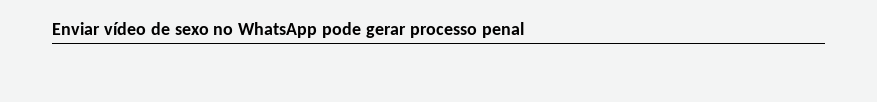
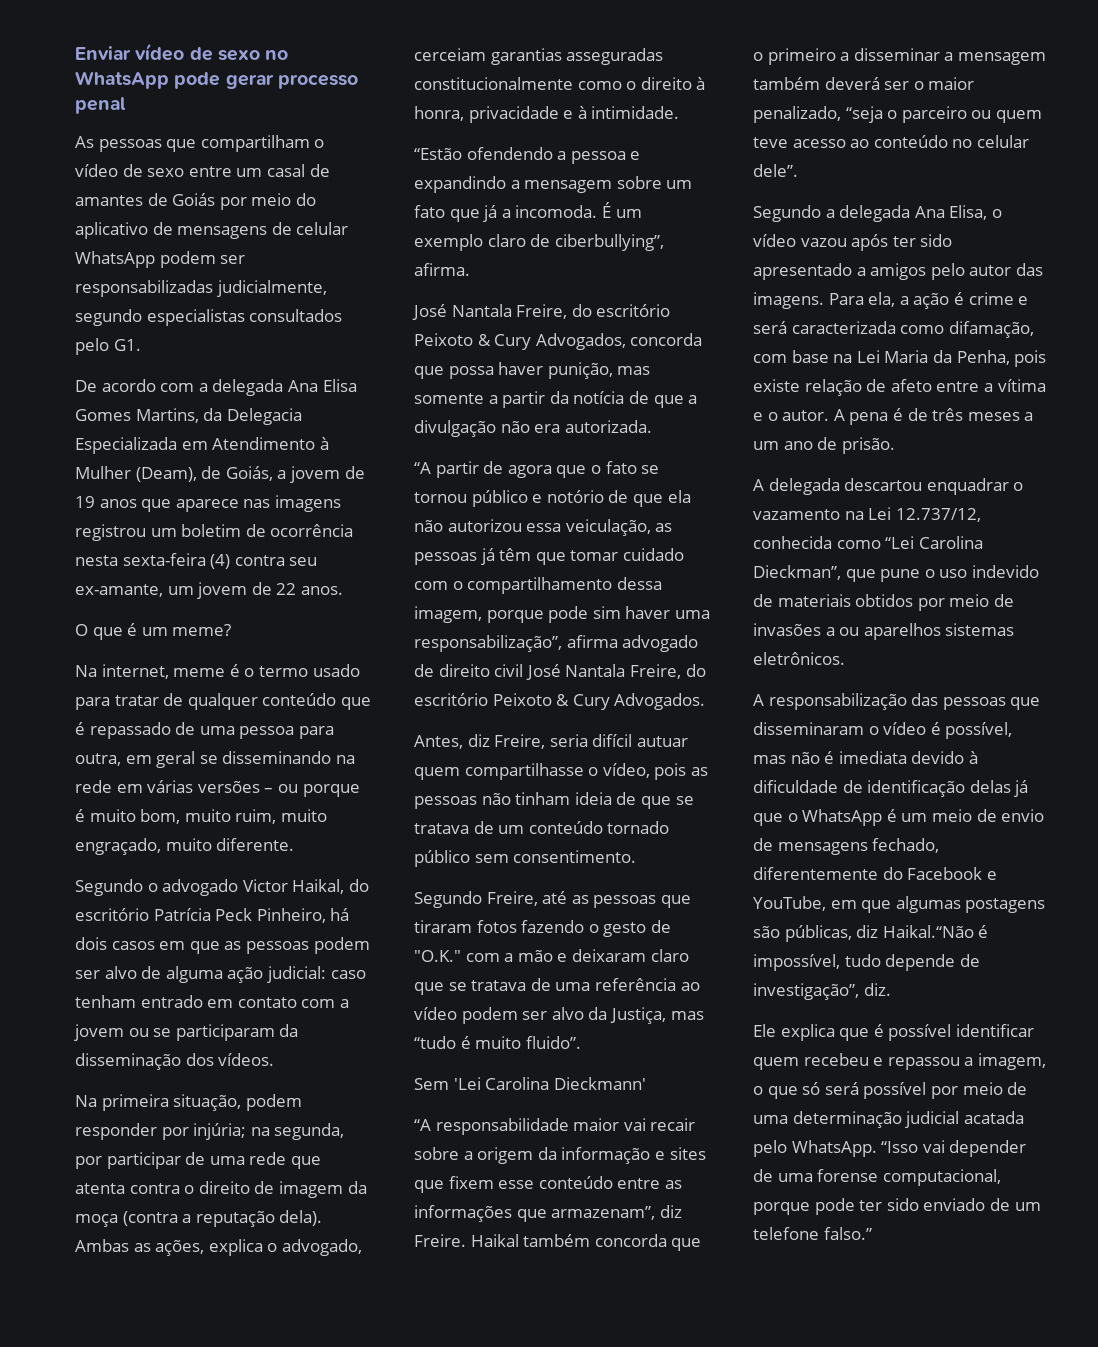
(524, 30) none -> [75,135,325,152] [75,164,330,177] [75,193,316,210] [75,222,349,239] [75,251,246,268] [75,280,327,297] [75,309,343,326] [75,338,141,355] [75,379,357,396] [75,408,302,425] [75,437,329,454] [75,466,365,483] [75,495,341,512] [75,524,354,541] [75,553,318,569] [75,582,343,599] [75,623,232,640] [75,664,360,679] [75,693,371,710] [75,722,334,739] [75,751,355,768] [75,780,360,797] [75,809,327,824] [75,838,295,855] [75,879,369,896] [75,908,350,923] [75,937,370,954] [75,966,366,983] [75,995,349,1008] [74,1024,299,1041] [75,1053,275,1070] [75,1094,302,1111] [75,1123,345,1140] [75,1152,321,1169] [75,1181,367,1198] [75,1210,323,1227] [75,1239,362,1256] [414,48,664,65] [414,77,706,90] [414,106,680,123] [414,147,641,164] [414,176,693,193] [414,202,642,222] [414,234,664,251] [414,263,470,276] [412,304,671,320] [414,333,703,350] [414,362,651,379] [414,391,698,408] [414,420,652,437] [414,461,660,478] [414,490,691,507] [414,519,673,536] [414,548,684,565] [414,577,662,594] [414,606,710,623] [414,635,699,652] [414,664,706,680] [414,693,706,710] [414,734,688,749] [414,763,708,780] [414,792,694,809] [414,821,670,834] [414,850,637,867] [414,891,691,908] [414,920,671,937] [414,949,689,962] [414,978,700,995] [414,1007,704,1024] [414,1036,581,1049] [414,1077,646,1090] [414,1118,696,1135] [414,1147,706,1164] [414,1176,682,1193] [414,1205,682,1222] [414,1234,702,1251] [753,48,1046,65] [753,77,975,90] [753,106,1042,123] [753,135,1029,148] [753,164,798,177] [753,205,1002,222] [753,234,953,251] [753,263,1043,280] [753,292,1029,309] [753,321,1034,338] [753,350,1047,367] [753,379,1046,396] [753,408,1034,425] [753,437,895,454] [753,478,1024,495] [753,507,981,522] [753,536,983,549] [753,565,1039,582] [753,594,1014,611] [753,623,1015,640] [753,652,845,665] [753,693,1041,710] [753,722,1013,739] [753,751,978,764] [753,780,1029,797] [753,809,1045,826] [753,838,940,855] [753,867,997,880] [753,896,1046,913] [753,925,989,942] [753,954,980,971] [753,983,891,1000] [753,1024,1034,1041] [753,1053,1046,1070] [753,1082,1028,1099] [753,1111,1024,1128] [753,1140,1027,1157] [753,1169,1001,1186] [753,1198,1041,1215] [753,1227,872,1240] // As pessoas que compartilham o vídeo de sexo entre um casal de amantes de Goiás por meio do aplicativo de mensagens de celular WhatsApp podem ser responsabilizadas judicialmente, segundo especialistas consultados pelo G1. // De acordo com a delegada Ana Elisa Gomes Martins, da Delegacia Especializada em Atendimento à Mulher (Deam), de Goiás, a jovem de 19 anos que aparece nas imagens registrou um boletim de ocorrência nesta sexta-feira (4) contra seu ex-amante, um jovem de 22 anos. // O que é um meme? // Na internet, meme é o termo usado para tratar de qualquer conteúdo que é repassado de uma pessoa para outra, em geral se disseminando na rede em várias versões – ou porque é muito bom, muito ruim, muito engraçado, muito diferente. // Segundo o advogado Victor Haikal, do escritório Patrícia Peck Pinheiro, há dois casos em que as pessoas podem ser alvo de alguma ação judicial: caso tenham entrado em contato com a jovem ou se participaram da disseminação dos vídeos. // Na primeira situação, podem responder por injúria; na segunda, por participar de uma rede que atenta contra o direito de imagem da moça (contra a reputação dela). Ambas as ações, explica o advogado, cerceiam garantias asseguradas constitucionalmente como o direito à honra, privacidade e à intimidade. // “Estão ofendendo a pessoa e expandindo a mensagem sobre um fato que já a incomoda. É um exemplo claro de ciberbullying”, afirma. // José Nantala Freire, do escritório Peixoto & Cury Advogados, concorda que possa haver punição, mas somente a partir da notícia de que a divulgação não era autorizada. // “A partir de agora que o fato se tornou público e notório de que ela não autorizou essa veiculação, as pessoas já têm que tomar cuidado com o compartilhamento dessa imagem, porque pode sim haver uma responsabilização”, afirma advogado de direito civil José Nantala Freire, do escritório Peixoto & Cury Advogados. // Antes, diz Freire, seria difícil autuar quem compartilhasse o vídeo, pois as pessoas não tinham ideia de que se tratava de um conteúdo tornado público sem consentimento. // Segundo Freire, até as pessoas que tiraram fotos fazendo o gesto de "O.K." com a mão e deixaram claro que se tratava de uma referência ao vídeo podem ser alvo da Justiça, mas “tudo é muito fluido”. // Sem 'Lei Carolina Dieckmann' // “A responsabilidade maior vai recair sobre a origem da informação e sites que fixem esse conteúdo entre as informações que armazenam”, diz Freire. Haikal também concorda que o primeiro a disseminar a mensagem também deverá ser o maior penalizado, “seja o parceiro ou quem teve acesso ao conteúdo no celular dele”. // Segundo a delegada Ana Elisa, o vídeo vazou após ter sido apresentado a amigos pelo autor das imagens. Para ela, a ação é crime e será caracterizada como difamação, com base na Lei Maria da Penha, pois existe relação de afeto entre a vítima e o autor. A pena é de três meses a um ano de prisão. // A delegada descartou enquadrar o vazamento na Lei 12.737/12, conhecida como “Lei Carolina Dieckman”, que pune o uso indevido de materiais obtidos por meio de invasões a ou aparelhos sistemas eletrônicos. // A responsabilização das pessoas que disseminaram o vídeo é possível, mas não é imediata devido à dificuldade de identificação delas já que o WhatsApp é um meio de envio de mensagens fechado, diferentemente do Facebook e YouTube, em que algumas postagens são públicas, diz Haikal.“Não é impossível, tudo depende de investigação”, diz. // Ele explica que é possível identificar quem recebeu e repassou a imagem, o que só será possível por meio de uma determinação judicial acatada pelo WhatsApp. “Isso vai depender de uma forense computacional, porque pode ter sido enviado de um telefone falso.”

